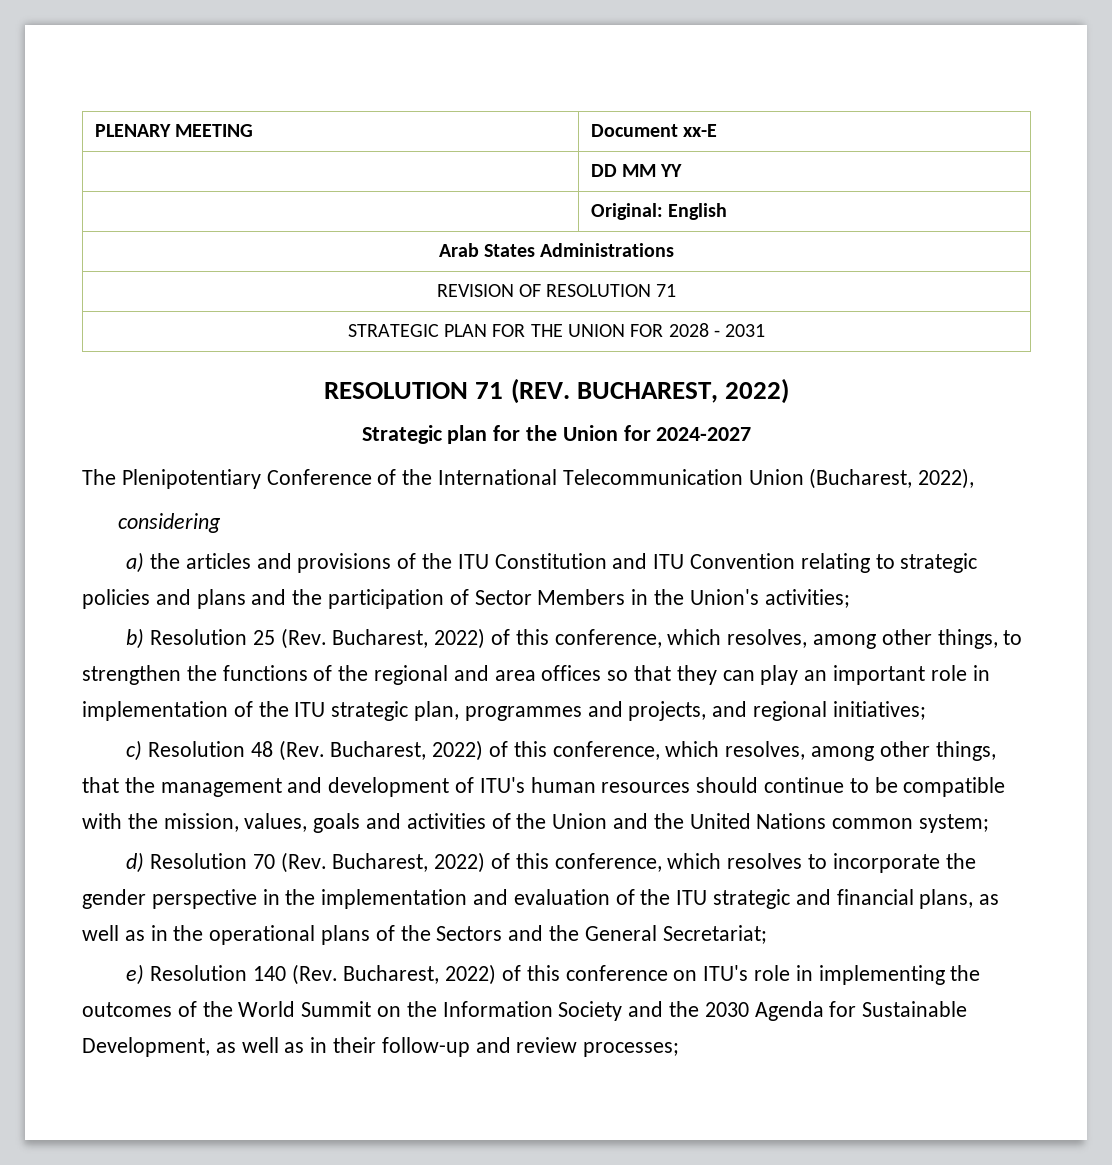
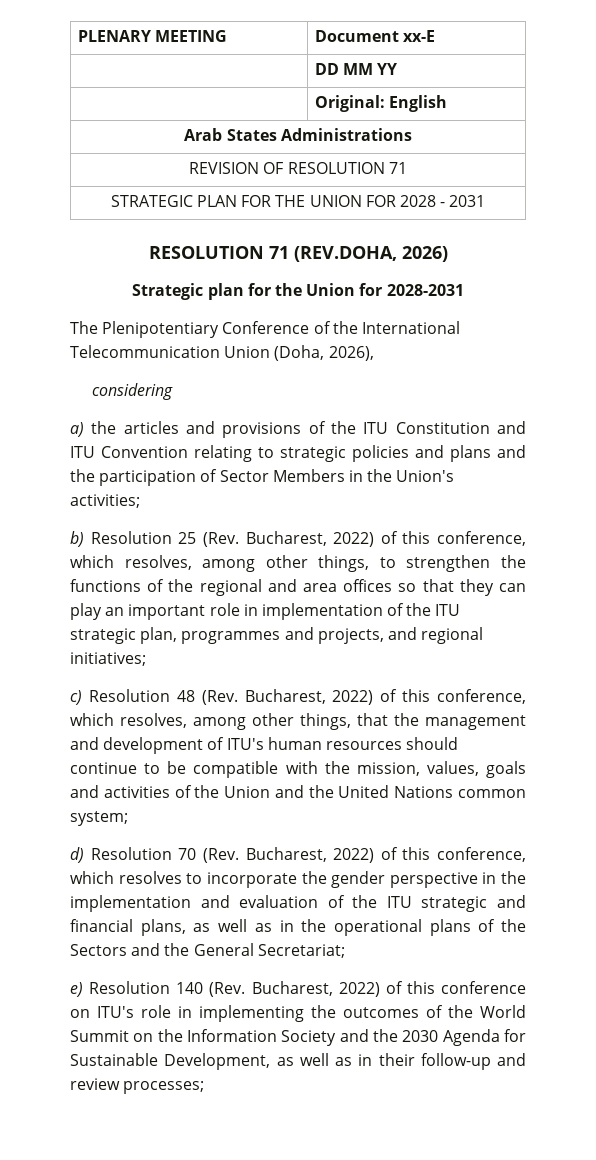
[510,378,790,404] (REV. BUCHAREST, 2022) -> [293,246,448,262] (REV.DOHA, 2026)
[656,427,752,441] 2024-2027 -> [386,284,464,296] 2028-2031
[809,468,975,489] (Bucharest, 2022), -> [274,345,374,361] (Doha, 2026),

